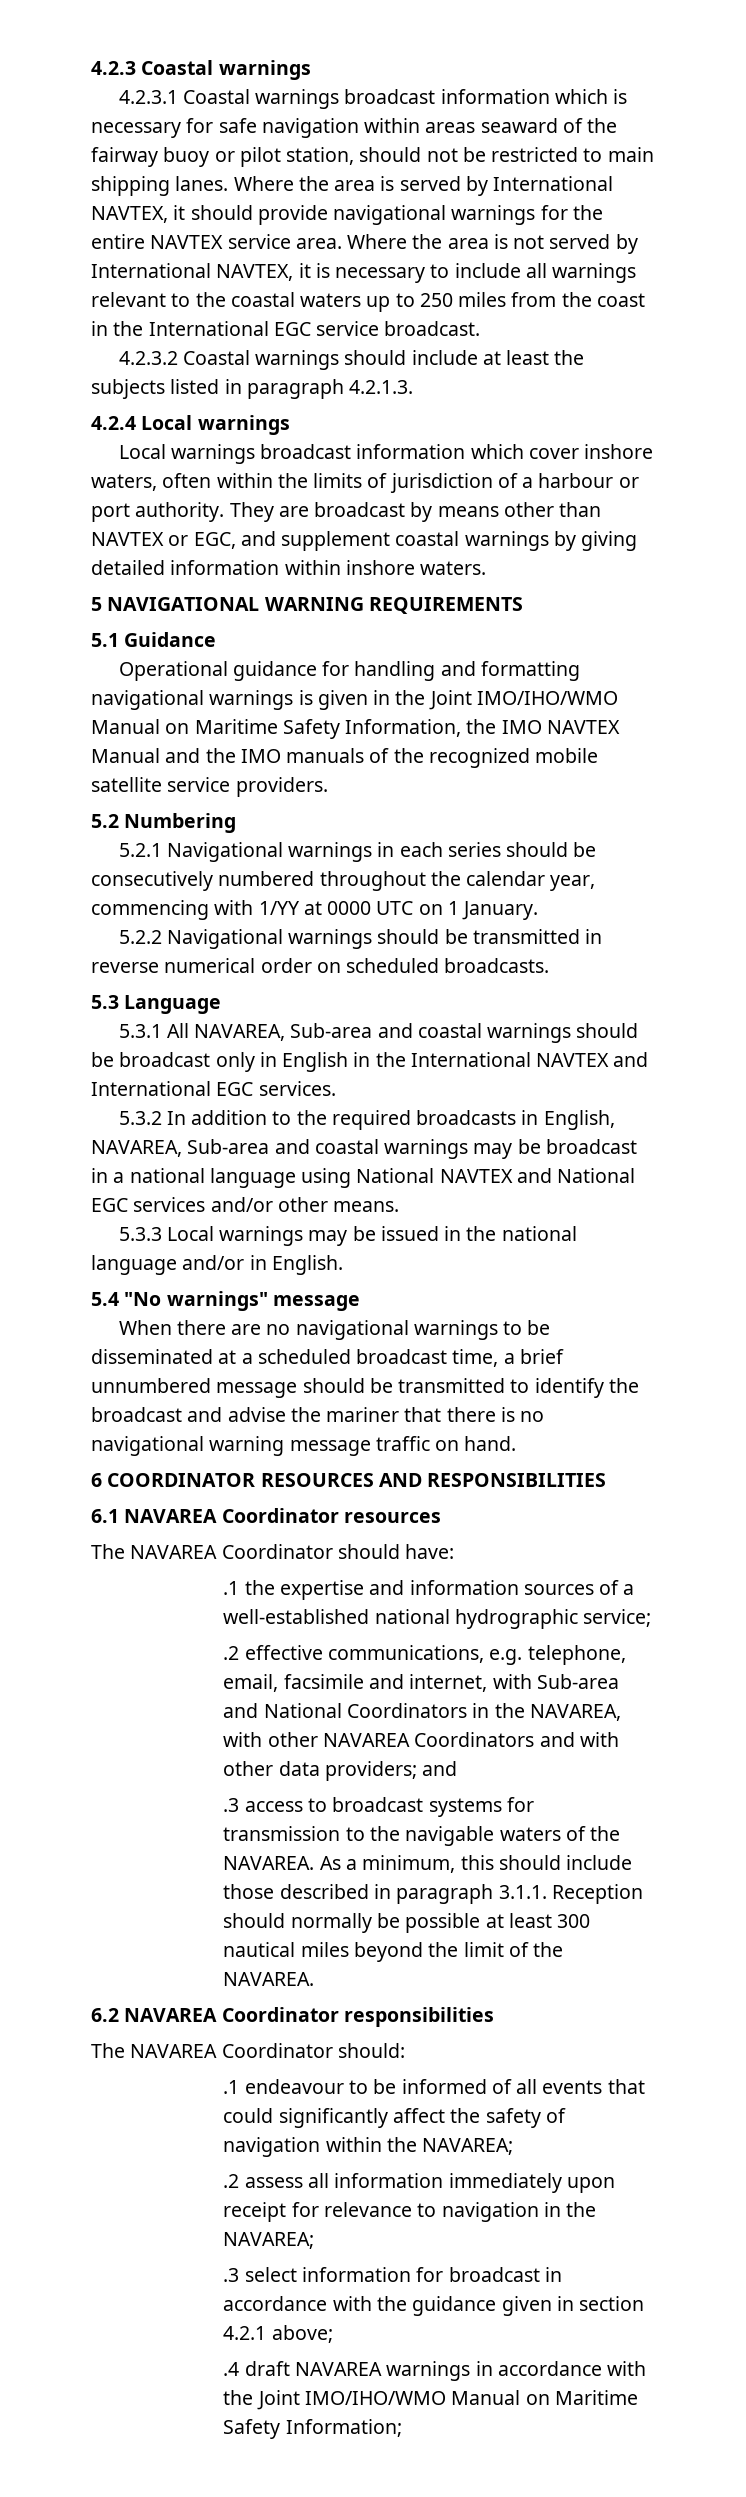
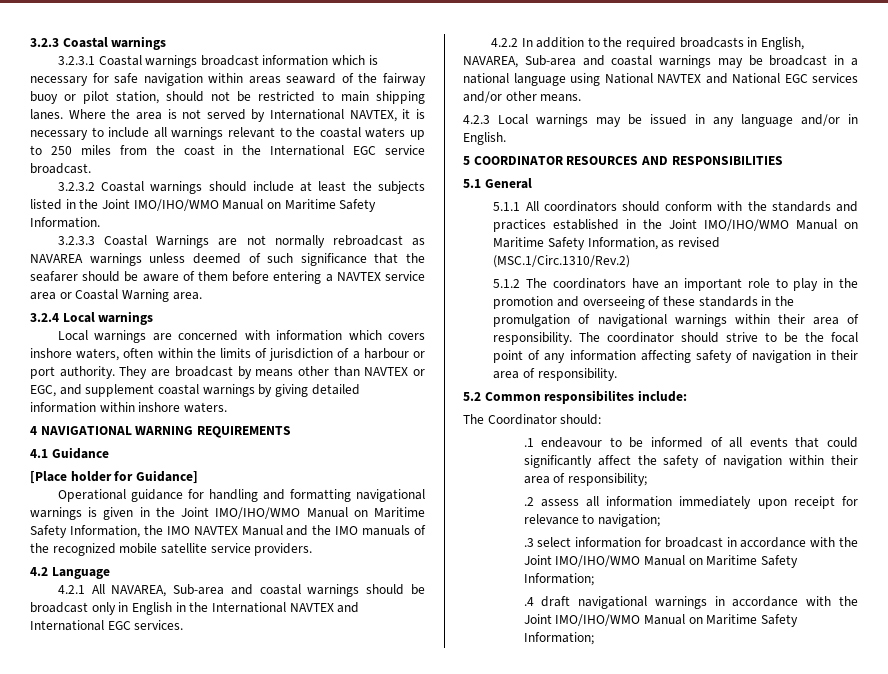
[91,61,136,75] 4.2.3 -> [30,38,59,47] 3.2.3
[118,90,178,104] 4.2.3.1 -> [57,56,95,65] 3.2.3.1
[399,176,614,196] [91,205,603,225] [91,234,508,249] served by International NAVTEX, it should provide navigational warnings for the entire NAVTEX service area. Where the area is -> (177, 114) none
[118,351,178,365] 4.2.3.2 -> [57,182,95,191] 3.2.3.2
[246,379,414,399] [91,416,136,430] paragraph 4.2.1.3. // 4.2.4 -> [79,199,377,212] [30,217,100,228] [57,235,425,248] [30,253,425,266] [30,271,425,284] [30,289,202,302] [30,313,59,322] the Joint IMO/IHO/WMO Manual on Maritime Safety Information. // 3.2.3.3 Coastal Warnings are not normally rebroadcast as NAVAREA warnings unless deemed of such significance that the seafarer should be aware of them before entering a NAVTEX service area or Coastal Warning area. // 3.2.4
[260,444,579,459] broadcast information which cover -> [152,330,425,341] are concerned with information which covers
[91,597,102,611] 5 -> [30,426,37,435] 4
[91,633,119,647] 5.1 -> [30,449,48,458] 4.1
(217, 639) none -> [30,470,198,484] // [Place holder for Guidance]
[91,813,237,833] [118,842,597,862] [91,871,596,891] [91,900,539,920] [118,929,603,949] [91,958,550,973] [91,995,119,1009] 5.2 Numbering // 5.2.1 Navigational warnings in each series should be consecutively numbered throughout the calendar year, commencing with 1/YY at 0000 UTC on 1 January. // 5.2.2 Navigational warnings should be transmitted in reverse numerical order on scheduled broadcasts. // 5.3 -> [30,567,48,576] 4.2
[118,1024,162,1038] 5.3.1 -> [57,585,85,594] 4.2.1
[118,1111,162,1125] 5.3.2 -> [490,38,518,47] 4.2.2
[118,1227,162,1241] 5.3.3 -> [463,115,490,124] 4.2.3
[466,1226,577,1241] the national -> [713,117,734,127] any
[91,1291,360,1311] [118,1320,551,1340] [91,1349,564,1367] [91,1378,639,1398] [91,1407,545,1422] [91,1436,517,1456] [91,1473,607,1487] [91,1508,441,1523] [91,1544,455,1559] [223,1580,635,1600] [223,1609,652,1629] [223,1645,626,1665] [223,1674,619,1692] [223,1703,621,1721] [223,1732,619,1747] [223,1761,458,1781] [223,1797,534,1817] [223,1826,621,1846] [223,1855,633,1873] [223,1884,643,1904] [223,1913,591,1933] [223,1942,564,1962] [223,1972,315,1986] [91,2007,494,2027] [91,2043,218,2058] 5.4 "No warnings" message // When there are no navigational warnings to be disseminated at a scheduled broadcast time, a brief unnumbered message should be transmitted to identify the broadcast and advise the mariner that there is no navigational warning message traffic on hand. // 6 COORDINATOR RESOURCES AND RESPONSIBILITIES // 6.1 NAVAREA Coordinator resources // The NAVAREA Coordinator should have: // .1 the expertise and information sources of a well-established national hydrographic service; // .2 effective communications, e.g. telephone, email, facsimile and internet, with Sub-area and National Coordinators in the NAVAREA, with other NAVAREA Coordinators and with other data providers; and // .3 access to broadcast systems for transmission to the navigable waters of the NAVAREA. As a minimum, this should include those described in paragraph 3.1.1. Reception should normally be possible at least 300 nautical miles beyond the limit of the NAVAREA. // 6.2 NAVAREA Coordinator responsibilities // The NAVAREA -> [463,156,783,165] [463,178,532,189] [493,201,858,212] [493,219,858,232] [493,237,720,250] [493,255,631,268] [493,278,858,291] [493,296,794,309] [493,314,860,327] [493,332,858,345] [493,350,858,363] [493,368,617,381] [463,390,687,404] [463,414,484,424] 5 COORDINATOR RESOURCES AND RESPONSIBILITIES // 5.1 General // 5.1.1 All coordinators should conform with the standards and practices established in the Joint IMO/IHO/WMO Manual on Maritime Safety Information, as revised (MSC.1/Circ.1310/Rev.2) // 5.1.2 The coordinators have an important role to play in the promotion and overseeing of these standards in the promulgation of navigational warnings within their area of responsibility. The coordinator should strive to be the focal point of any information affecting safety of navigation in their area of responsibility. // 5.2 Common responsibilites include: // The
[387,2137,514,2155] the NAVAREA; -> [831,455,858,465] [523,473,647,486] their area of responsibility;
[441,2202,597,2222] [223,2232,315,2249] navigation in the NAVAREA; -> [597,514,660,527] navigation;
[412,2296,645,2316] [223,2325,333,2343] guidance given in section 4.2.1 above; -> [523,555,798,568] [523,573,594,586] Joint IMO/IHO/WMO Manual on Maritime Safety Information;
[295,2362,383,2376] NAVAREA -> [578,596,648,609] navigational

